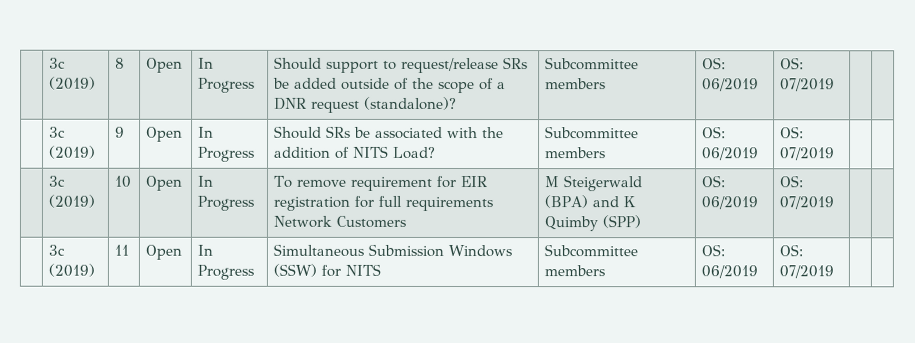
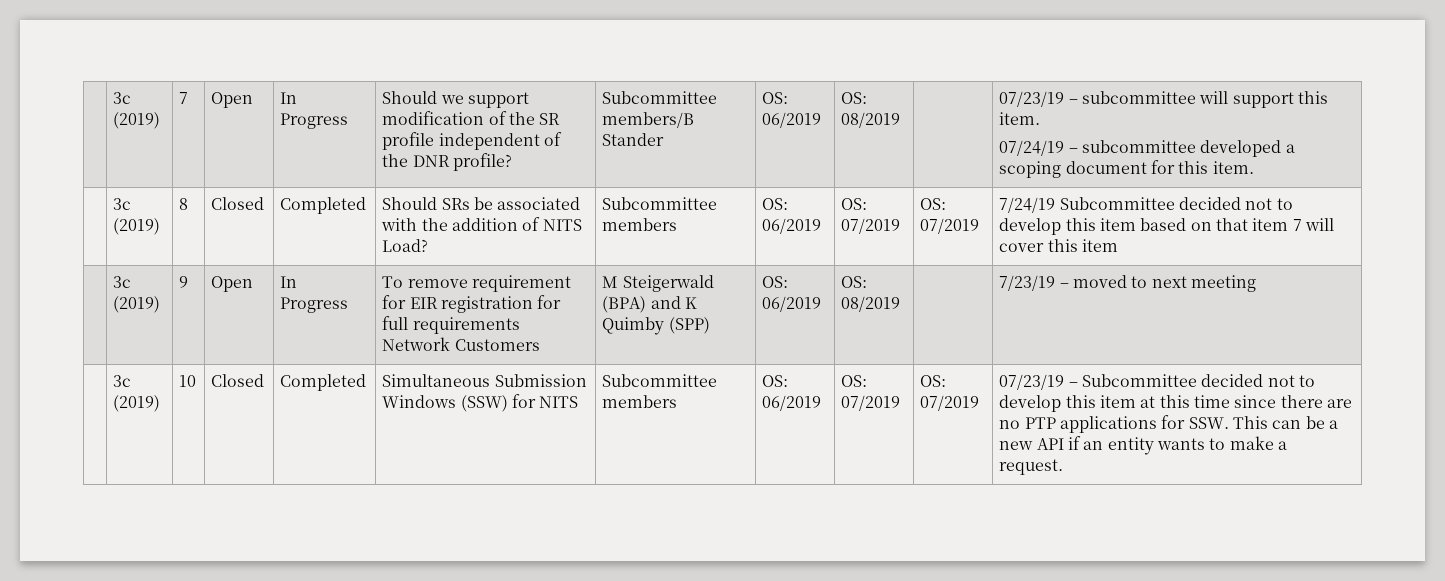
[49,57,67,69] [49,76,97,90] [115,57,126,69] [146,57,184,73] [198,57,215,69] [198,77,256,93] [274,56,529,74] [273,77,507,94] [274,96,458,113] [545,57,640,71] [545,78,607,90] [702,57,727,70] [702,78,760,92] [780,57,805,70] [780,78,836,92] [49,126,67,138] [49,145,97,159] [115,126,126,138] [146,126,184,142] [198,126,215,138] [198,146,256,162] | 3c (2019) | 8 | Open | In Progress | Should support to request/release SRs be added outside of the scope of a DNR request (standalone)? | Subcommittee members | OS: 06/2019 | OS: 07/2019 | | // | 3c (2019) | 9 | Open | In Progress -> [113,92,132,104] [113,112,161,129] [179,92,189,104] [211,92,254,108] [280,92,298,104] [280,113,349,129] [382,91,529,108] [382,111,561,125] [382,132,562,150] [382,153,512,171] [602,91,718,104] [602,112,695,128] [602,133,665,146] [762,92,789,104] [762,112,822,128] [841,92,868,104] [841,112,901,128] [999,91,1328,108] [999,112,1041,125] [999,140,1295,157] [999,160,1254,178] [113,198,132,210] [113,218,161,235] [179,198,189,210] [211,197,265,210] [280,197,367,214] | 3c (2019) | 7 | Open | In Progress | Should we support modification of the SR profile independent of the DNR profile? | Subcommittee members/B Stander | OS: 06/2019 | OS: 08/2019 | | 07/23/19 – subcommittee will support this item. // 07/24/19 – subcommittee developed a scoping document for this item. // | 3c (2019) | 8 | Closed | Completed
[48,175,66,187] [48,194,96,208] [114,175,132,188] | // | 3c (2019) | 10 -> [920,198,947,210] [920,218,980,234] [999,197,1293,213] [999,218,1334,235] [999,239,1118,252] [113,276,132,288] [113,296,161,313] [179,276,189,288] OS: 07/2019 | 7/24/19 Subcommittee decided not to develop this item based on that item 7 will cover this item // | 3c (2019) | 9
[779,196,835,210] [48,244,66,256] [48,263,96,277] [114,244,130,256] [145,244,183,260] [197,244,214,256] [197,264,255,280] 07/2019 | | // | 3c (2019) | 11 | Open | In Progress -> [841,296,901,312] [999,275,1256,292] [113,375,132,387] [113,395,161,412] [179,375,197,387] [211,374,265,387] [280,374,367,391] 08/2019 | | 7/23/19 – moved to next meeting // | 3c (2019) | 10 | Closed | Completed
(835, 272) | -> [920,375,947,387] [920,395,980,411] [999,374,1315,390] [999,395,1352,412] [999,415,1338,433] [999,436,1287,455] [999,459,1064,475] OS: 07/2019 | 07/23/19 – Subcommittee decided not to develop this item at this time since there are no PTP applications for SSW. This can be a new API if an entity wants to make a request.

